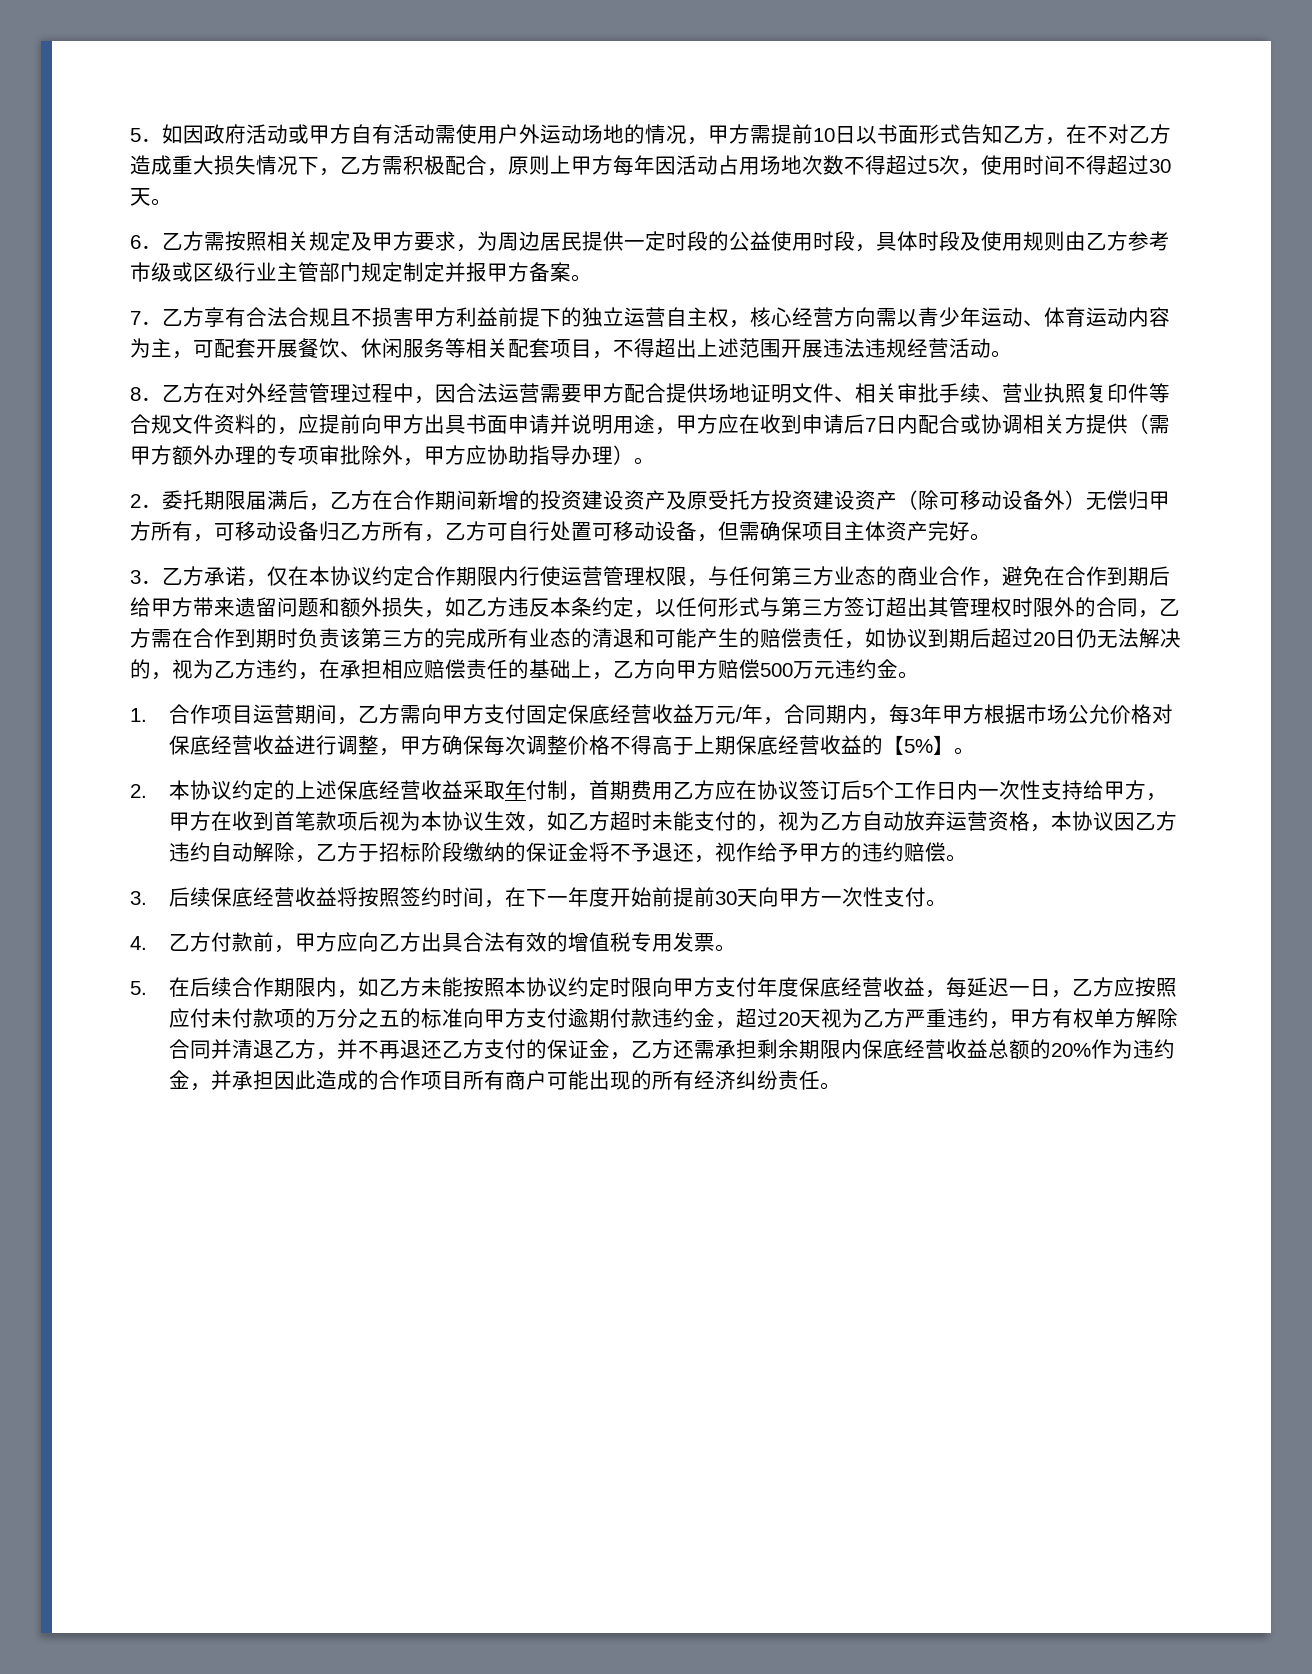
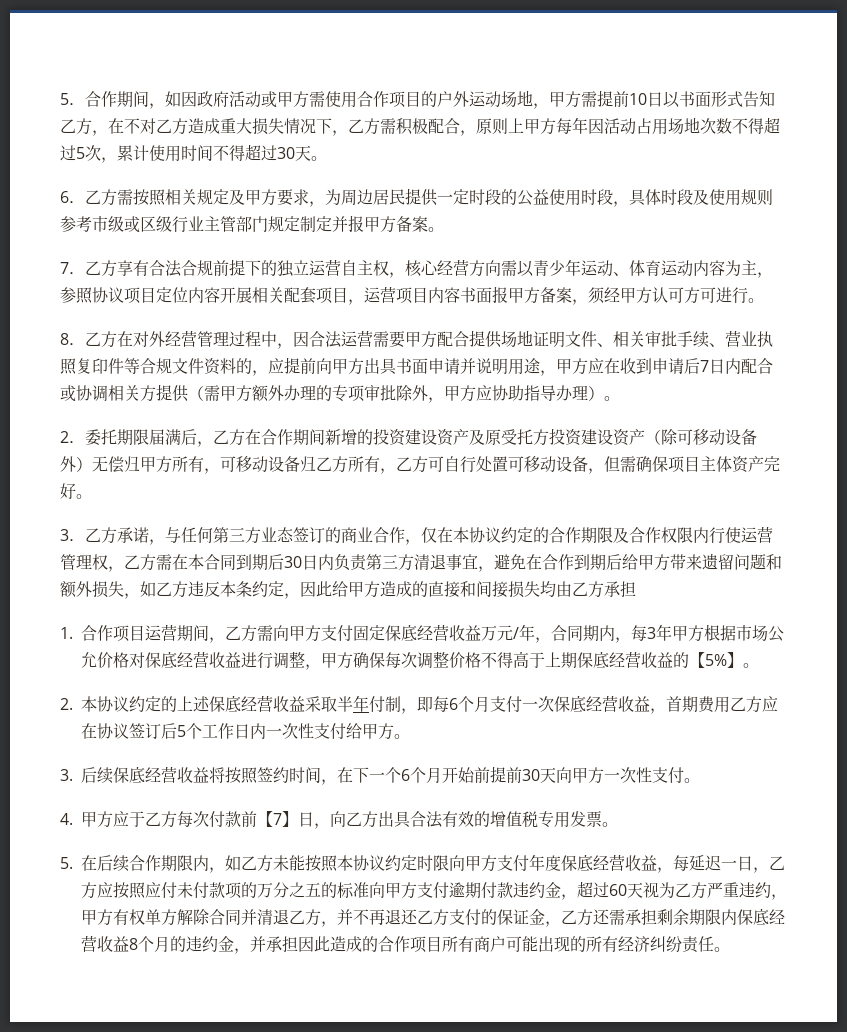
(162, 140) none -> [85,91,165,109] 合作期间，
[351,124,498,144] 自有活动需使用 -> [309,91,437,108] 需使用合作项目的
[624,124,687,144] 的情况 -> (533, 98) none
(981, 172) none -> [117,145,149,161] 累计
[1065,231,1128,251] 由乙方 -> (773, 197) none
[330,307,498,327] 且不损害甲方利益 -> (213, 268) none
[193,338,991,359] 可配套开展餐饮、休闲服务等相关配套项目，不得超出上述范围开展违法违规经营活动 -> [60,286,748,305] 参照协议项目定位内容开展相关配套项目，运营项目内容书面报甲方备案，须经甲方认可方可进行
(267, 583) none -> [165,527,421,545] 与任何第三方业态签订的商业合作，
[414,566,498,586] 合作期限 -> [533,527,693,543] 的合作期限及合作权限
[666,566,981,587] 限，与任何第三方业态的商业合作 -> [108,554,478,572] ，乙方需在本合同到期后30日内负责第三方清退事宜
[655,597,1180,618] [130,628,1181,649] [130,659,919,680] 以任何形式与第三方签订超出其管理权时限外的合同，乙方需在合作到期时负责该第三方的完成所有业态的清退和可能产生的赔偿责任，如协议到期后超过20日仍无法解决的，视为乙方违约，在承担相应赔偿责任的基础上，乙方向甲方赔偿500万元违约金。 -> [300,581,636,598] 因此给甲方造成的直接和间接损失均由乙方承担
(505, 790) none -> [337,696,353,712] 半
(589, 797) none -> [417,695,666,714] 即每6个月支付一次保底经营收益，
[1061,780,1167,801] [168,811,1177,832] [168,842,946,863] 持给甲方，甲方在收到首笔款项后视为本协议生效，如乙方超时未能支付的，视为乙方自动放弃运营资格，本协议因乙方违约自动解除，乙方于招标阶段缴纳的保证金将不予退还，视作给予甲方的违约赔偿 -> [330,723,394,740] 付给甲方
[567,887,610,907] 年度 -> [385,767,442,783] 个6个月
[168,932,358,953] 乙方付款前，甲方应 -> [81,811,330,829] 甲方应于乙方每次付款前【7】日，
[777,1012,800,1026] 20 -> [609,884,627,896] 60
[987,1039,1133,1060] 总额的20%作为 -> [129,936,186,952] 8个月的

